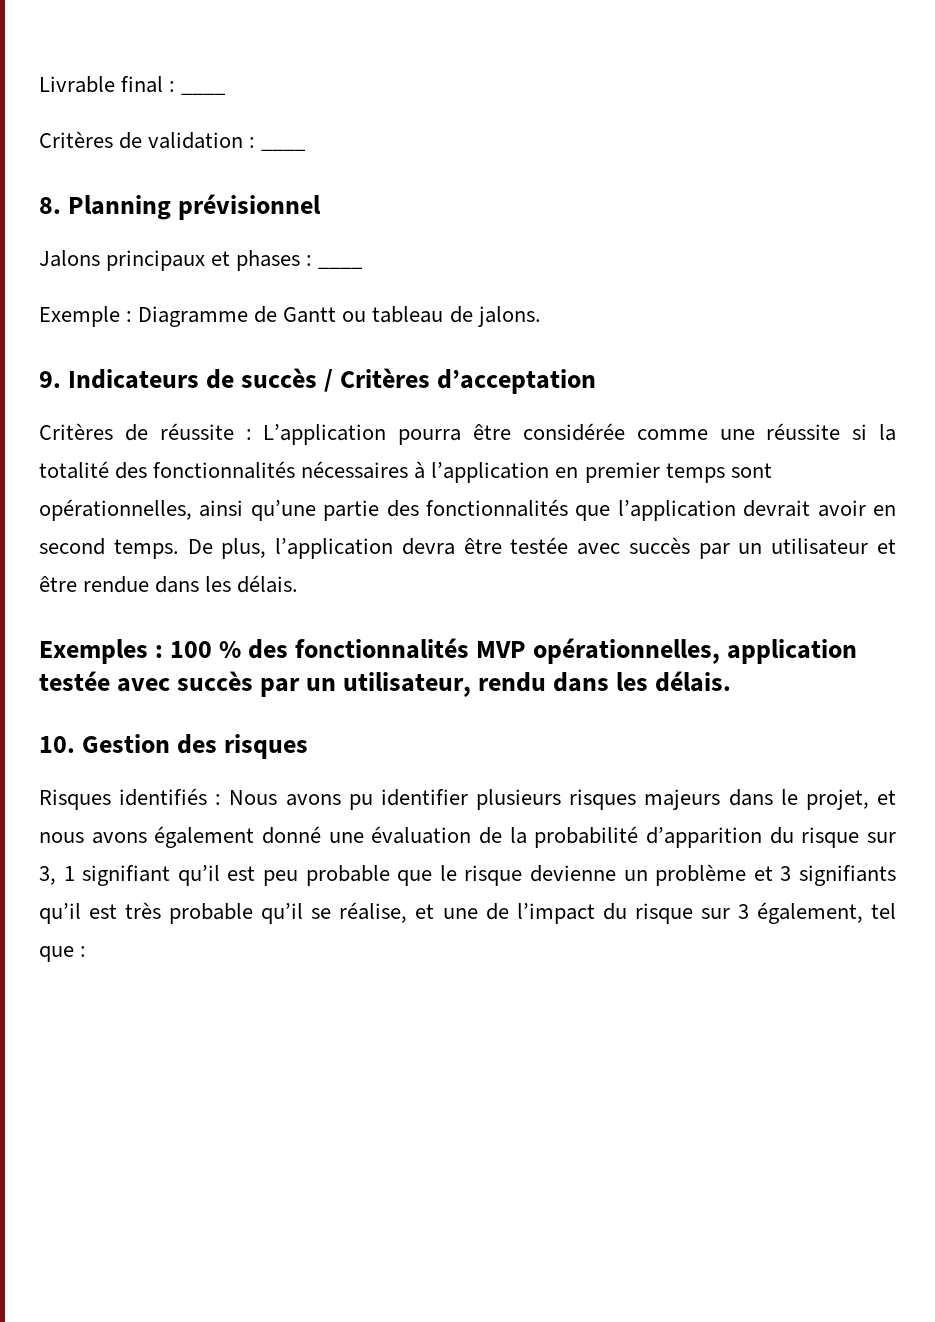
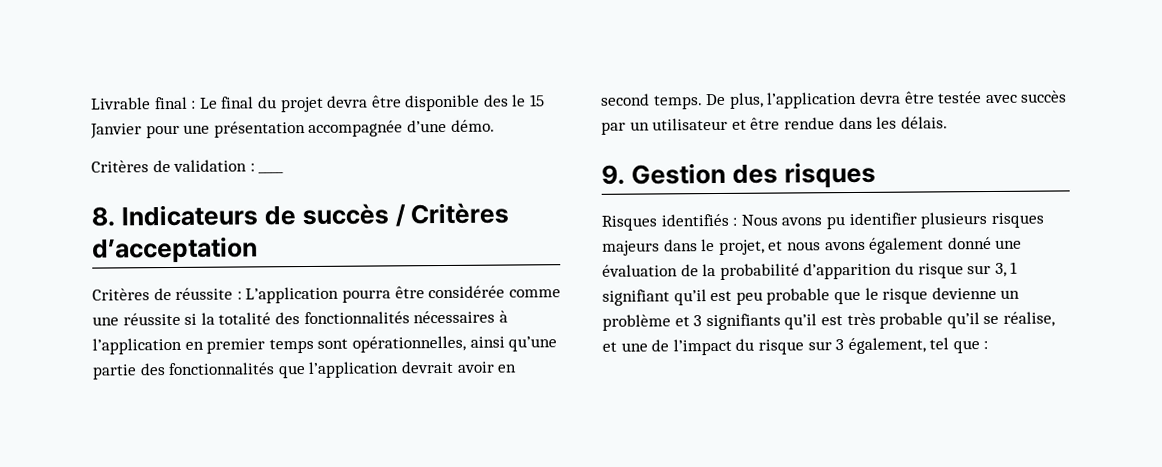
[181,92,226,95] ____ -> [198,94,546,113] [90,119,495,139] Le final du projet devra être disponible des le 15 Janvier pour une présentation accompagnée d’une démo.
[68,194,322,220] [39,250,313,271] [318,266,363,269] [39,306,541,327] [39,371,61,388] Planning prévisionnel // Jalons principaux et phases : ____ // Exemple : Diagramme de Gantt ou tableau de jalons. // 9. -> (115, 216) none
[39,638,858,664] [39,671,732,697] [39,736,75,753] Exemples : 100 % des fonctionnalités MVP opérationnelles, application testée avec succès par un utilisateur, rendu dans les délais. // 10. -> [601,164,625,185] 9.

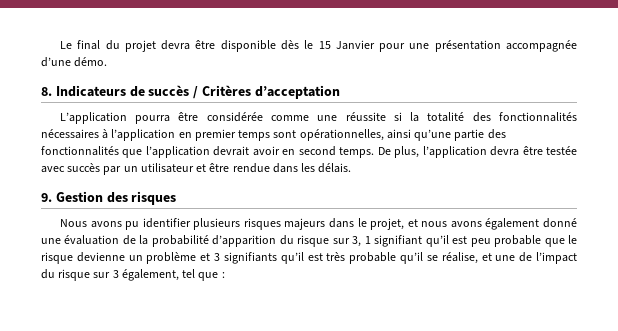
[90,96,197,110] Livrable final : -> (59, 45) none
[482,94,509,107] des -> [280,40,299,50] dès
[91,159,285,174] // Critères de validation : ____ -> (108, 62) none
[92,287,242,301] Critères de réussite : -> (340, 92) none
[601,213,738,231] Risques identifiés : -> (177, 198) none

